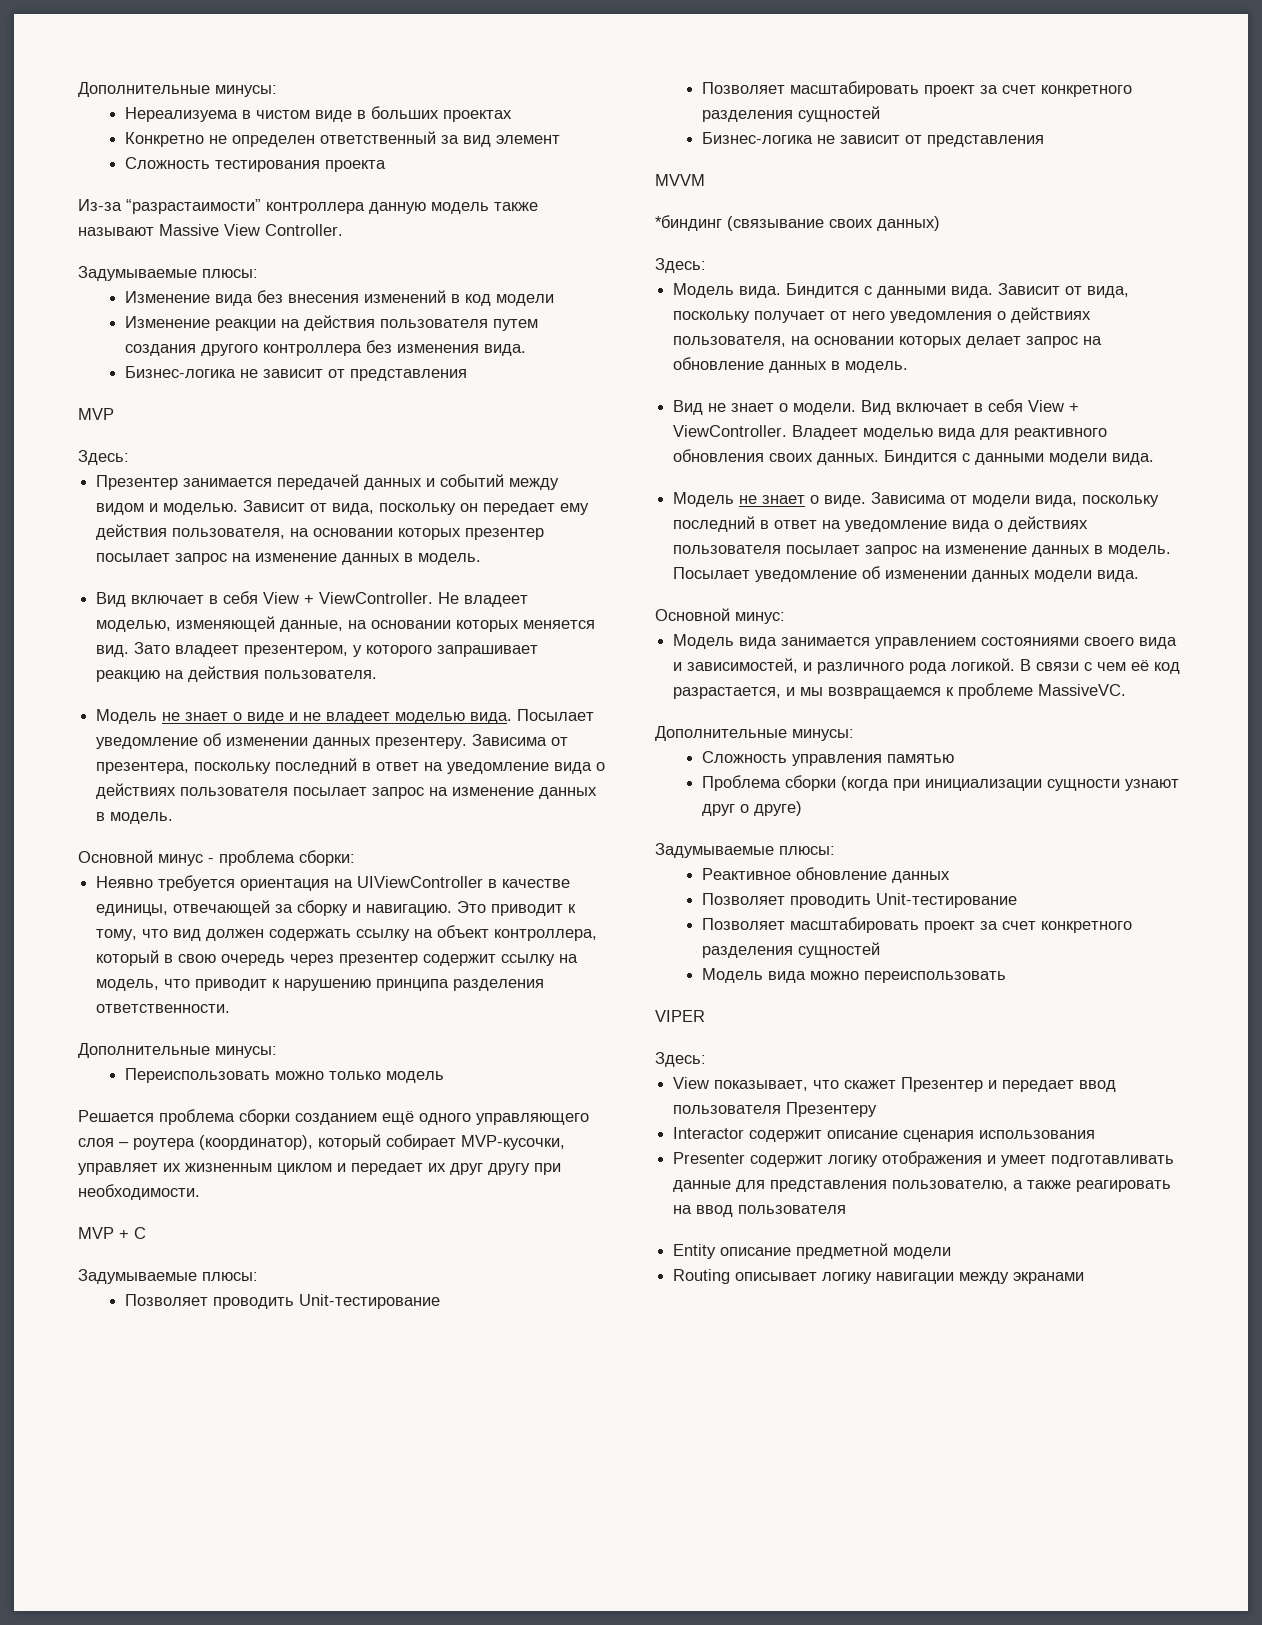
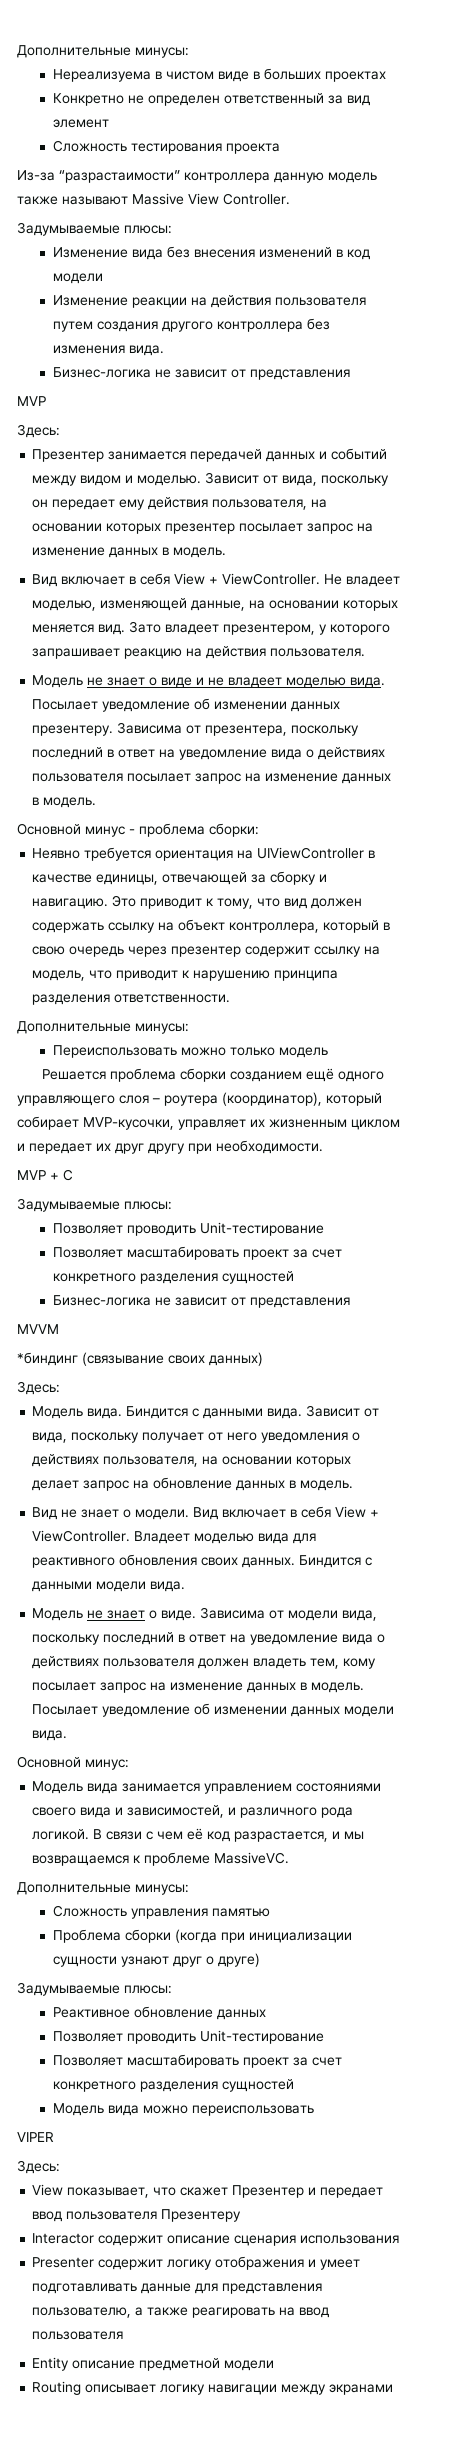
(782, 549) none -> [198,1658,377,1669] должен владеть тем, кому

